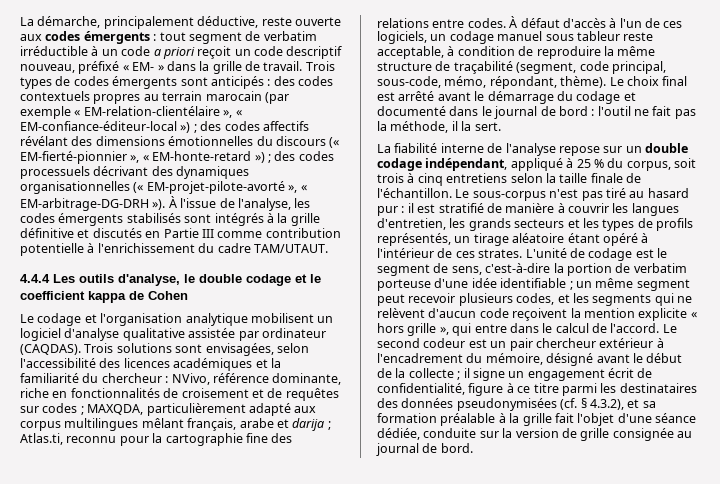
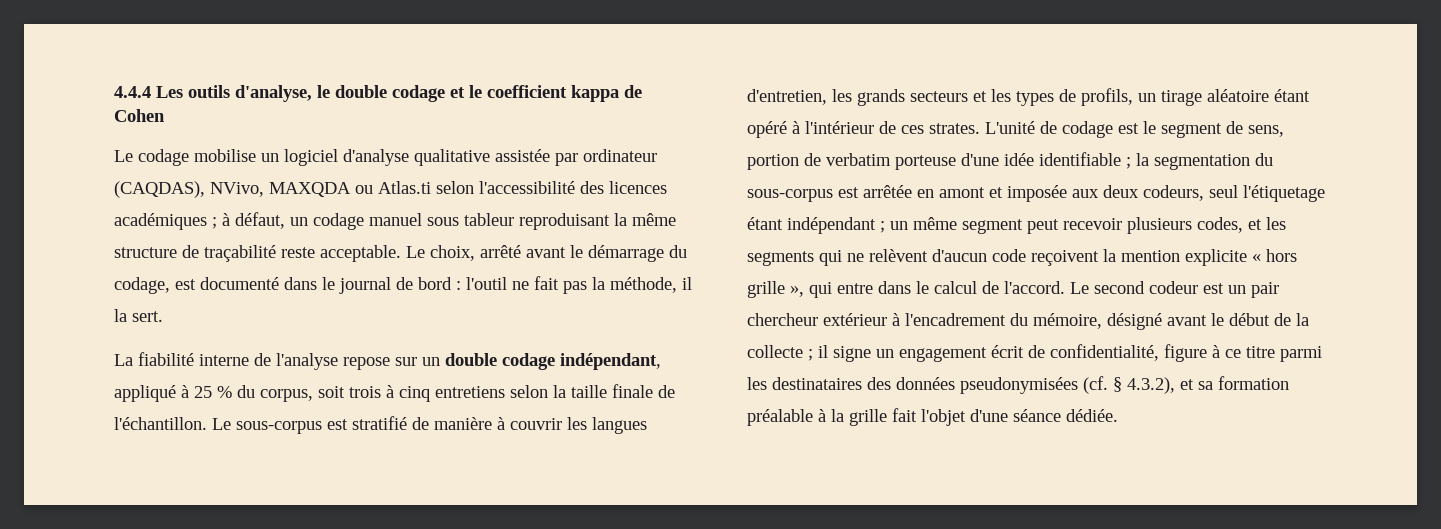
[20,16,341,29] [20,31,317,44] [20,46,343,59] [20,61,335,74] [20,76,333,89] [20,91,289,104] [20,106,242,119] [20,121,309,133] [20,136,340,148] [20,151,334,164] [20,166,250,179] [20,181,307,194] [20,196,311,211] [20,213,320,226] [20,228,341,238] [20,243,328,256] La démarche, principalement déductive, reste ouverte aux codes émergents : tout segment de verbatim irréductible à un code a priori reçoit un code descriptif nouveau, préfixé « EM- » dans la grille de travail. Trois types de codes émergents sont anticipés : des codes contextuels propres au terrain marocain (par exemple « EM-relation-clientélaire », « EM-confiance-éditeur-local ») ; des codes affectifs révélant des dimensions émotionnelles du discours (« EM-fierté-pionnier », « EM-honte-retard ») ; des codes processuels décrivant des dynamiques organisationnelles (« EM-projet-pilote-avorté », « EM-arbitrage-DG-DRH »). À l'issue de l'analyse, les codes émergents stabilisés sont intégrés à la grille définitive et discutés en Partie III comme contribution potentielle à l'enrichissement du cadre TAM/UTAUT. // -> (114, 92) none
[84,313,314,326] et l'organisation analytique mobilisent -> [194,149,256,162] mobilise
[20,343,274,356] (CAQDAS). Trois solutions sont envisagées, -> [114,181,431,198] (CAQDAS), NVivo, MAXQDA ou Atlas.ti
[255,358,281,368] [20,373,342,385] [20,388,339,401] [20,403,317,416] [20,418,331,431] [20,433,293,446] [377,16,683,28] [377,31,427,44] et la familiarité du chercheur : NVivo, référence dominante, riche en fonctionnalités de croisement et de requêtes sur codes ; MAXQDA, particulièrement adapté aux corpus multilingues mêlant français, arabe et darija ; Atlas.ti, reconnu pour la cartographie fine des relations entre codes. À défaut d'accès à l'un de ces logiciels, -> [212,212,285,229] ; à défaut,
[623,32,654,41] [377,46,601,59] reste acceptable, à condition de reproduire -> [519,213,610,230] reproduisant
[516,61,666,74] [377,76,688,89] [377,92,395,101] (segment, code principal, sous-code, mémo, répondant, thème). Le choix final est -> [281,245,475,262] reste acceptable. Le choix,
[576,91,636,104] codage et -> [114,277,196,294] codage, est
[549,188,689,201] [377,203,414,216] n'est pas tiré au hasard pur : il -> (322, 427) none
[656,218,693,231] [377,233,451,246] profils représentés, -> [1081,88,1133,106] profils,
[485,263,564,273] c'est-à-dire la -> (1284, 131) none
(573, 285) none -> [1136,153,1273,170] [747,185,1325,202] [747,217,885,234] la segmentation du sous-corpus est arrêtée en amont et imposée aux deux codeurs, seul l'étiquetage étant indépendant ;
[377,428,692,441] [376,443,473,456] dédiée, conduite sur la version de grille consignée au journal de bord. -> [1066,409,1118,422] dédiée.

